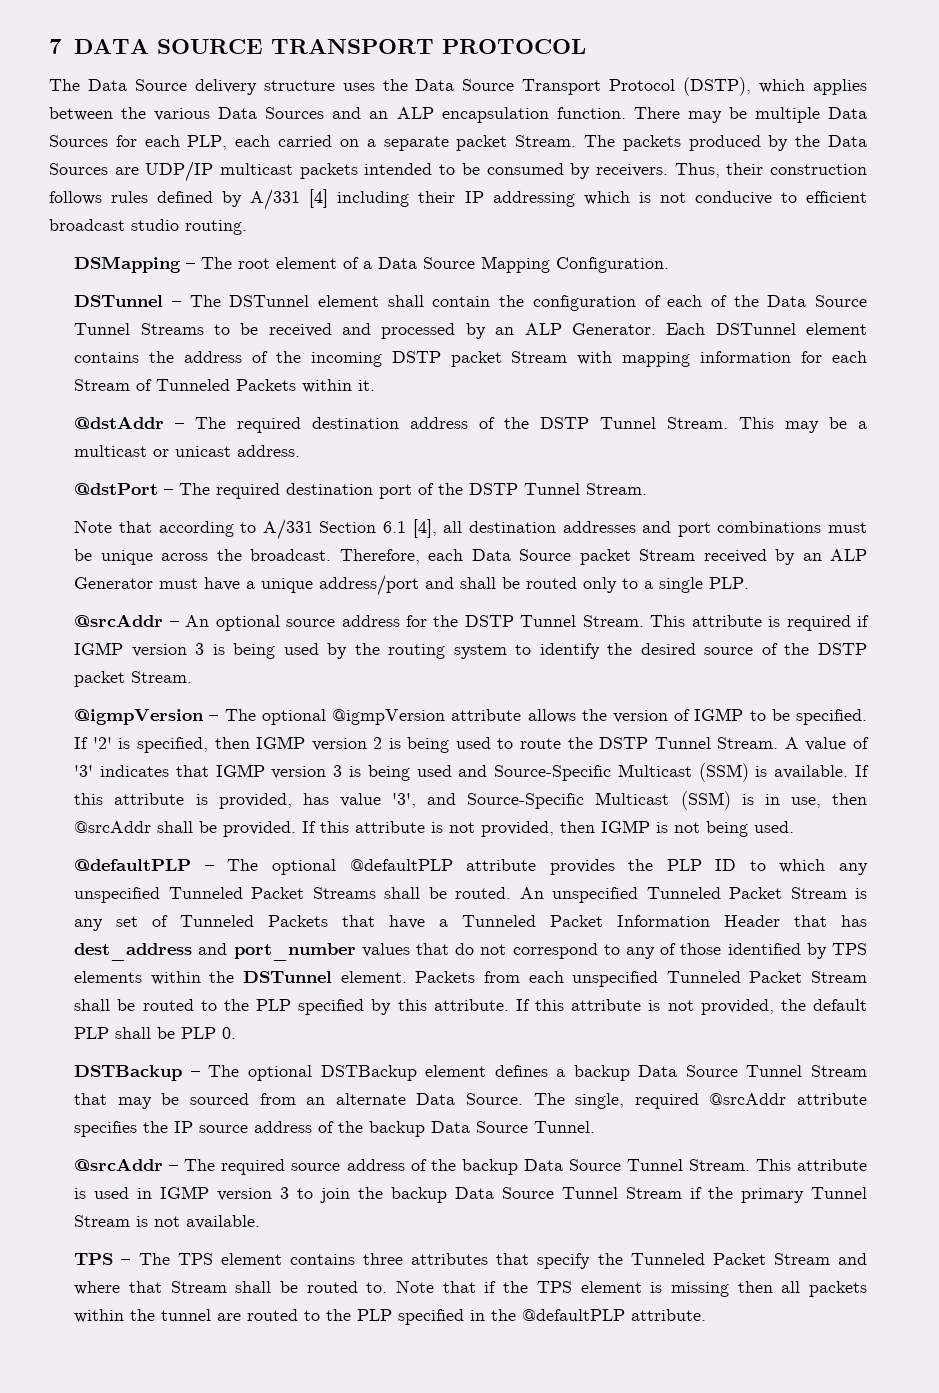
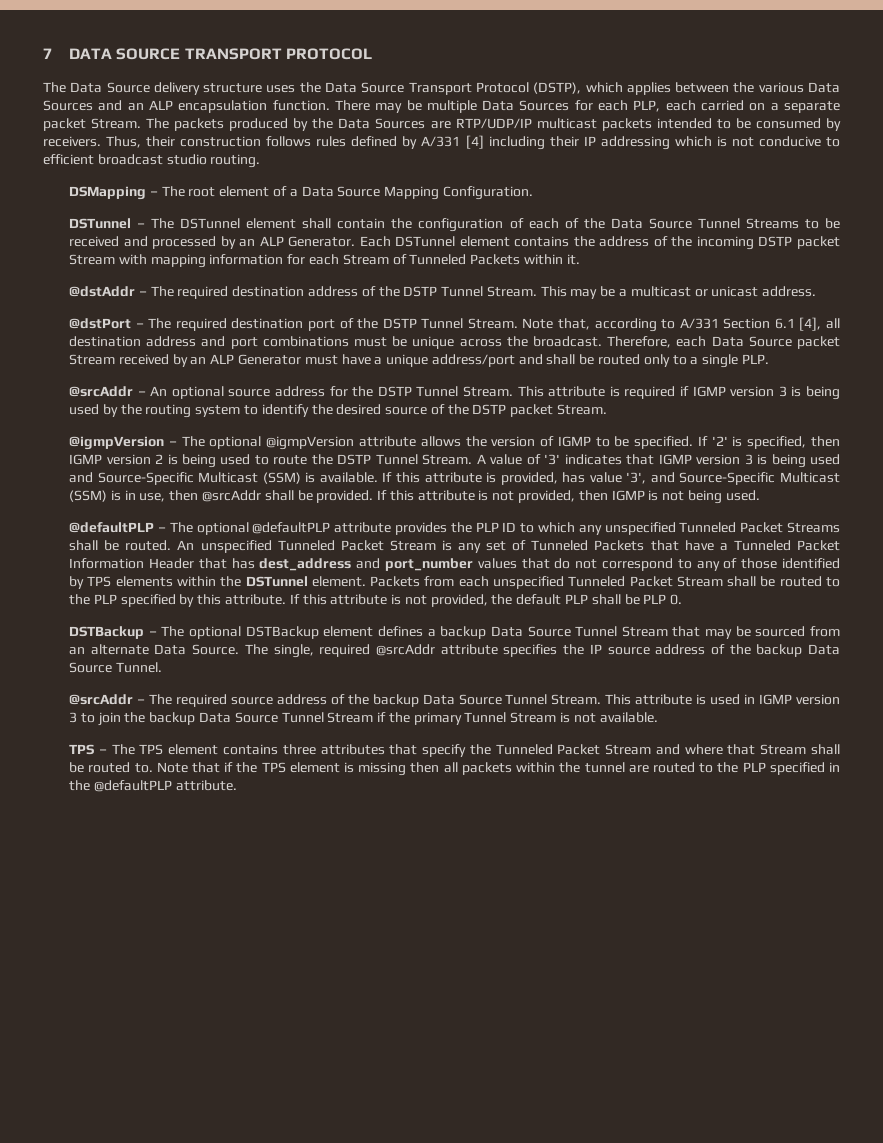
[145,161,214,182] UDP/IP -> [455,118,532,129] RTP/UDP/IP
[74,520,152,533] // Note that -> [522,318,590,330] Note that,
[562,521,636,533] addresses -> [146,336,197,347] address

